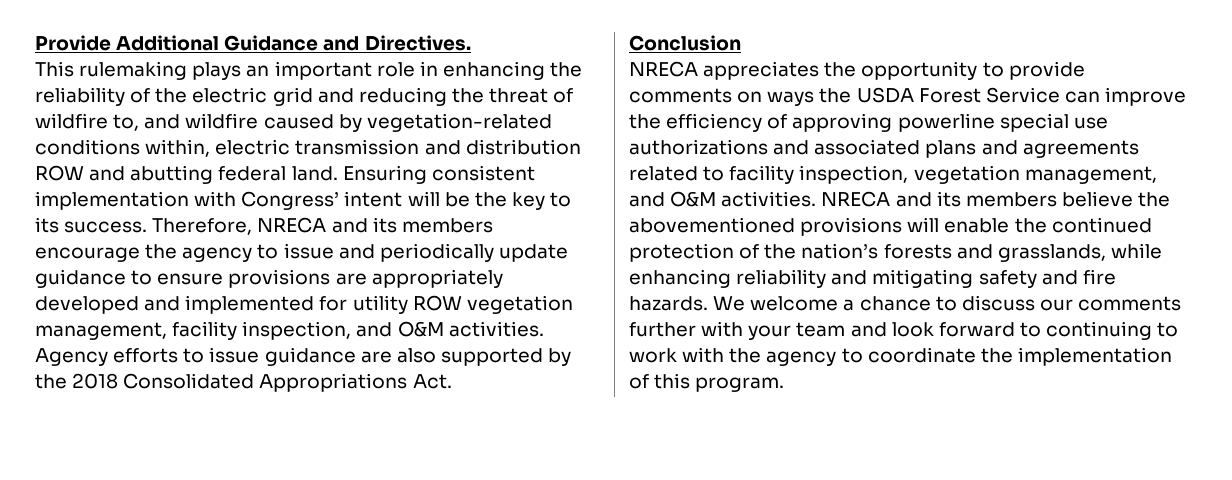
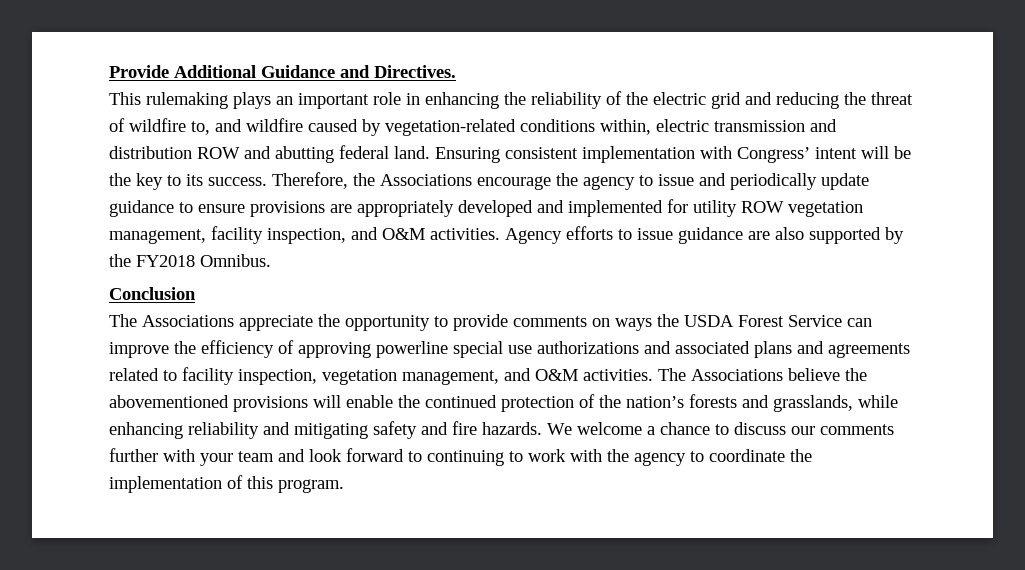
[257,217,493,233] NRECA and its members -> [353,173,472,186] the Associations
[72,373,452,392] [629,35,741,51] [629,61,820,80] 2018 Consolidated Appropriations Act. // Conclusion // NRECA appreciates -> [136,254,271,267] [109,287,196,300] [109,314,313,331] FY2018 Omnibus. // Conclusion // The Associations appreciate
[821,191,1057,207] NRECA and its members -> [658,368,783,381] The Associations

